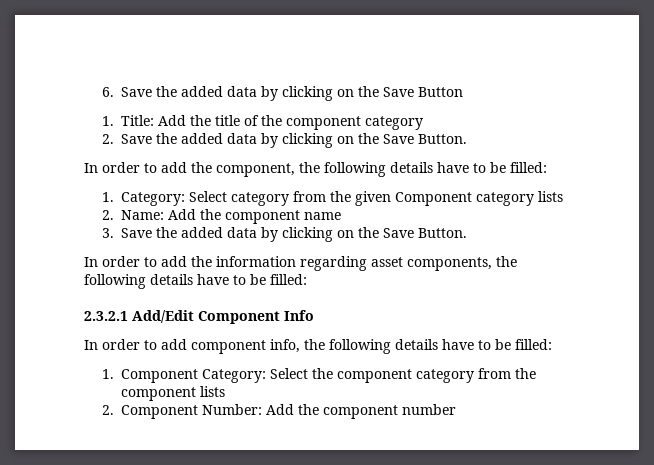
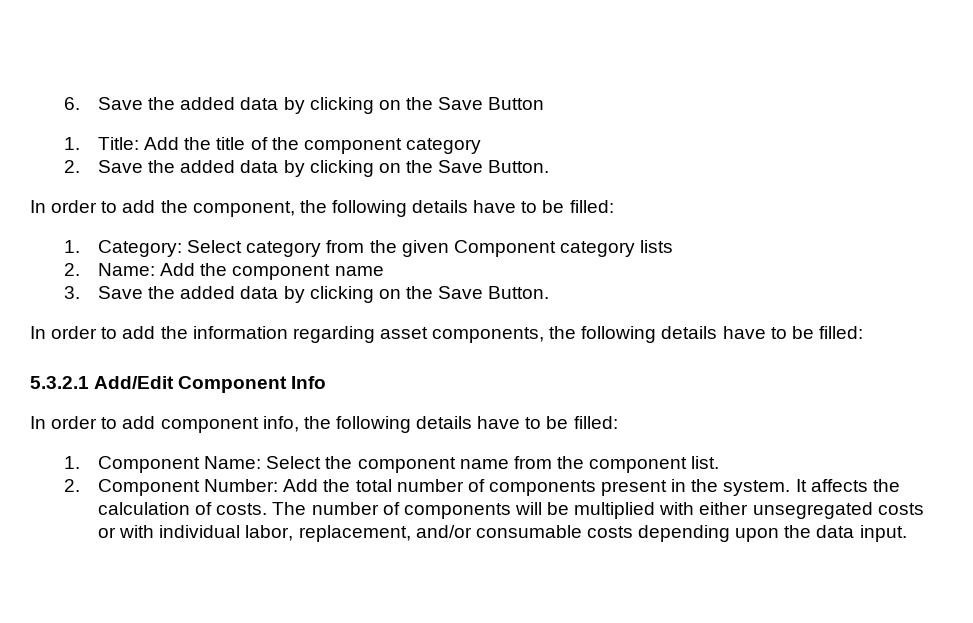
[84,311,128,321] 2.3.2.1 -> [30,376,89,389] 5.3.2.1
[201,369,266,383] Category: -> [204,456,262,469] Name:
[415,369,474,383] category -> [459,459,509,469] name
[199,386,225,397] lists -> [691,456,720,469] list.
[322,404,456,419] component number -> [355,479,900,496] [98,502,924,519] [98,525,907,542] total number of components present in the system. It affects the calculation of costs. The number of components will be multiplied with either unsegregated costs or with individual labor, replacement, and/or consumable costs depending upon the data input.

